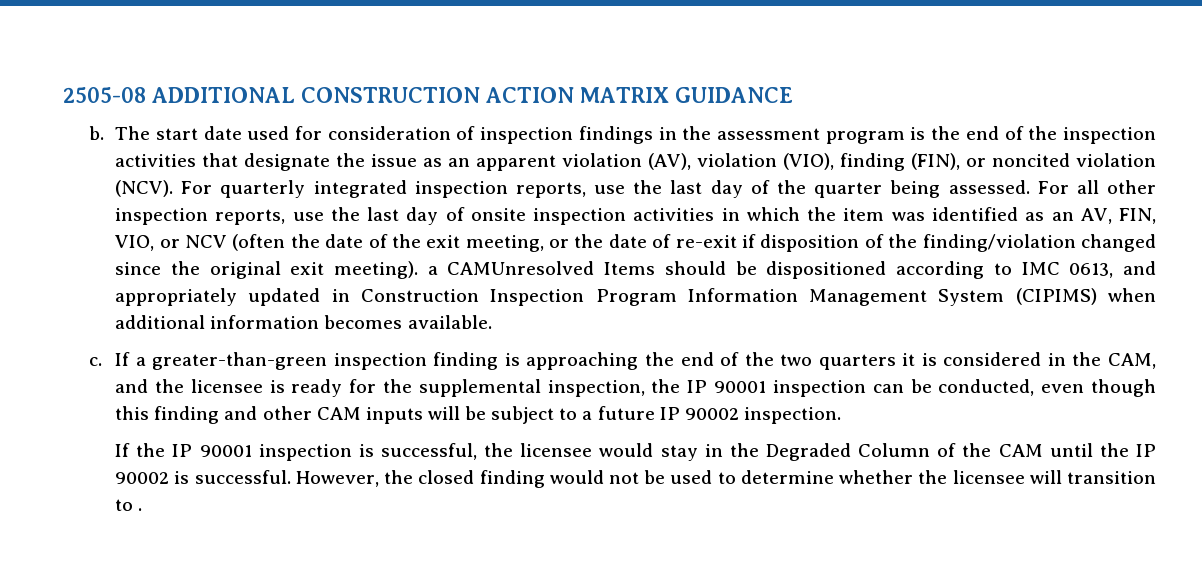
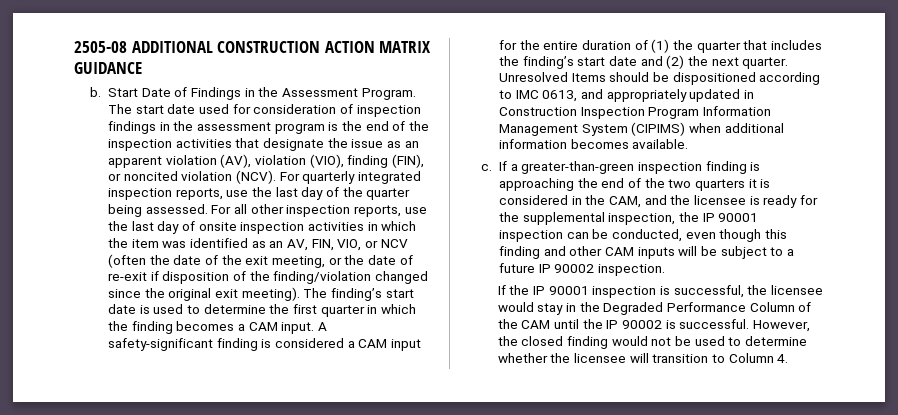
(105, 133) none -> [108,87,416,100] Start Date of Findings in the Assessment Program.
[427,261,595,275] a CAMUnresolved -> [303,288,414,301] [108,304,416,317] [108,321,328,334] [108,338,422,351] [499,39,822,53] [499,55,789,69] [499,72,569,82] The finding’s start date is used to determine the first quarter in which the finding becomes a CAM input. A safety-significant finding is considered a CAM input for the entire duration of (1) the quarter that includes the finding’s start date and (2) the next quarter. Unresolved
(852, 452) none -> [666,302,746,312] Performance
[138,508,143,511] . -> [728,353,789,363] Column 4.

